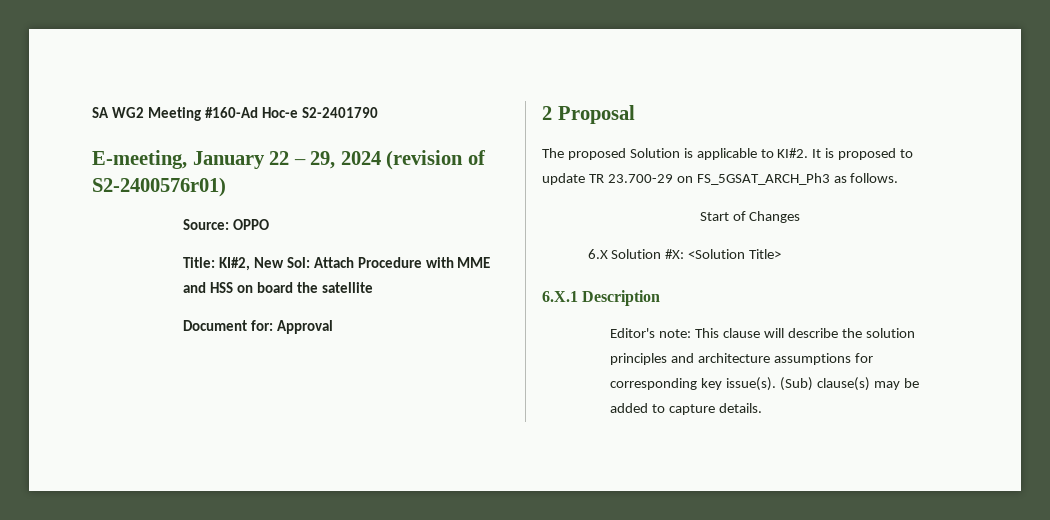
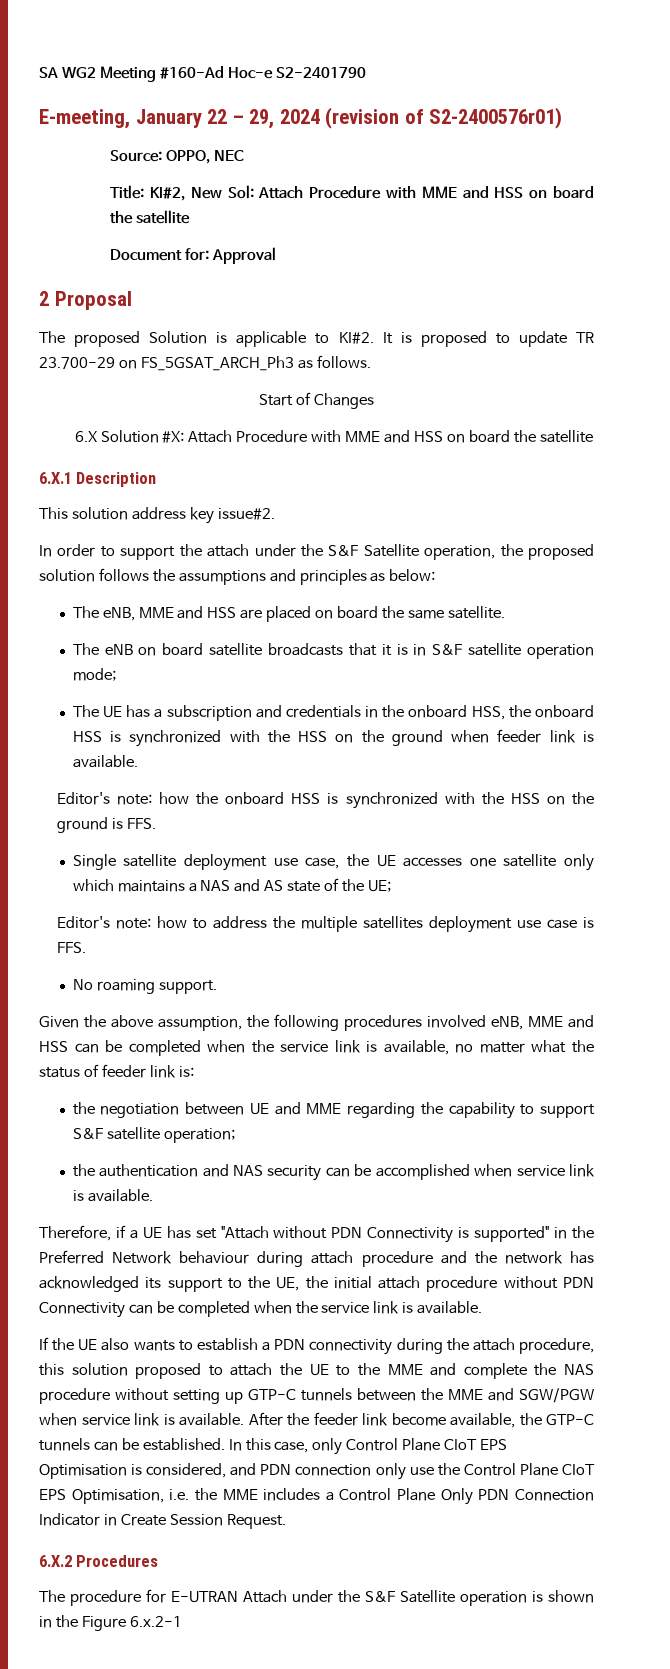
[232,219,269,230] OPPO -> [166,150,244,164] OPPO, NEC
[688,249,782,259] [542,290,661,306] [610,328,915,338] [610,353,873,365] [610,377,919,391] [610,403,762,415] <Solution Title> // 6.X.1 Description // Editor's note: This clause will describe the solution principles and architecture assumptions for corresponding key issue(s). (Sub) clause(s) may be added to capture details. -> [188,430,593,443] [39,472,157,487] [39,507,275,524] [39,544,595,560] [39,568,436,585] [72,606,505,622] [72,643,594,659] [72,668,116,681] [72,705,594,721] [72,729,594,747] [72,755,138,768] [56,792,594,809] [56,817,156,833] [72,854,594,871] [72,878,391,892] [56,916,594,933] [56,942,86,953] [72,979,217,994] [39,1014,594,1031] [39,1040,595,1056] [39,1064,194,1078] [72,1102,595,1119] [72,1127,235,1143] [72,1164,595,1181] [72,1189,153,1202] [39,1225,594,1243] [39,1250,594,1267] [39,1276,594,1292] [39,1301,483,1318] [39,1337,594,1355] [39,1363,595,1379] [39,1388,594,1404] [39,1412,594,1428] [39,1438,508,1455] [39,1463,595,1480] [39,1488,594,1505] [39,1513,286,1529] [39,1555,159,1567] [39,1589,594,1606] [39,1615,182,1631] Attach Procedure with MME and HSS on board the satellite // 6.X.1 Description // This solution address key issue#2. // In order to support the attach under the S&F Satellite operation, the proposed solution follows the assumptions and principles as below: // The eNB, MME and HSS are placed on board the same satellite. // The eNB on board satellite broadcasts that it is in S&F satellite operation mode; // The UE has a subscription and credentials in the onboard HSS, the onboard HSS is synchronized with the HSS on the ground when feeder link is available. // Editor's note: how the onboard HSS is synchronized with the HSS on the ground is FFS. // Single satellite deployment use case, the UE accesses one satellite only which maintains a NAS and AS state of the UE; // Editor's note: how to address the multiple satellites deployment use case is FFS. // No roaming support. // Given the above assumption, the following procedures involved eNB, MME and HSS can be completed when the service link is available, no matter what the status of feeder link is: // the negotiation between UE and MME regarding the capability to support S&F satellite operation; // the authentication and NAS security can be accomplished when service link is available. // Therefore, if a UE has set "Attach without PDN Connectivity is supported" in the Preferred Network behaviour during attach procedure and the network has acknowledged its support to the UE, the initial attach procedure without PDN Connectivity can be completed when the service link is available. // If the UE also wants to establish a PDN connectivity during the attach procedure, this solution proposed to attach the UE to the MME and complete the NAS procedure without setting up GTP-C tunnels between the MME and SGW/PGW when service link is available. After the feeder link become available, the GTP-C tunnels can be established. In this case, only Control Plane CIoT EPS Optimisation is considered, and PDN connection only use the Control Plane CIoT EPS Optimisation, i.e. the MME includes a Control Plane Only PDN Connection Indicator in Create Session Request. // 6.X.2 Procedures // The procedure for E-UTRAN Attach under the S&F Satellite operation is shown in the Figure 6.x.2-1

